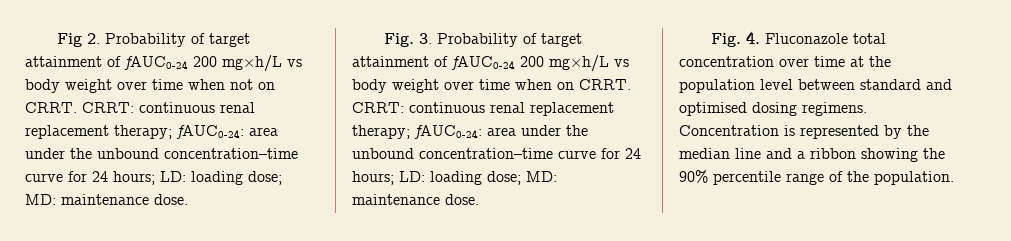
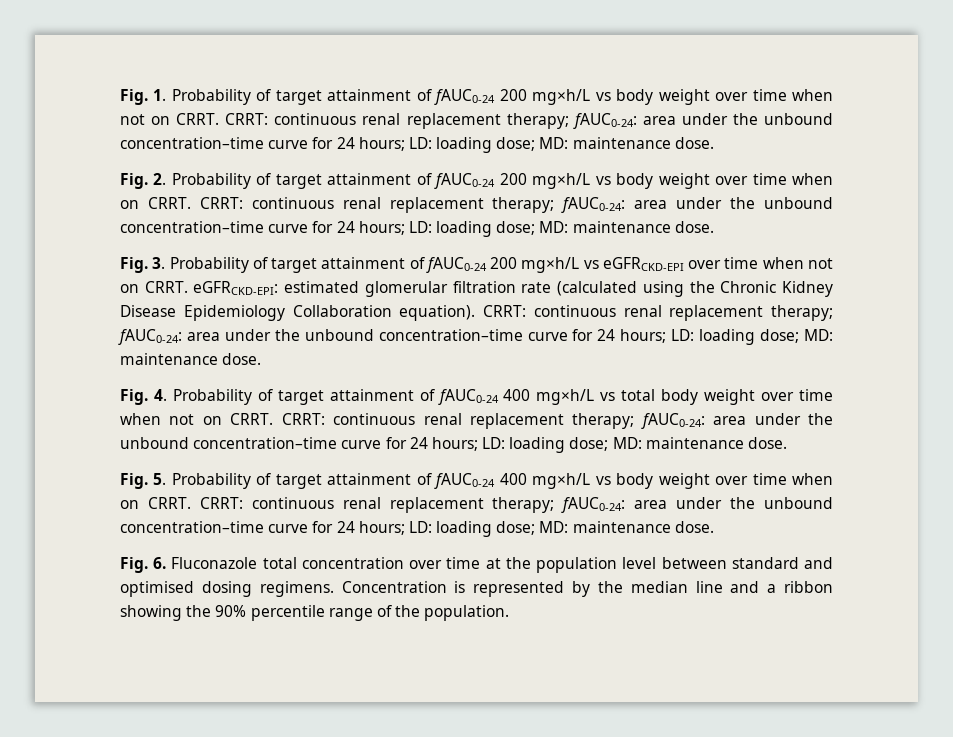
[56,33,100,47] Fig 2. -> [120,89,167,105] Fig. 1.
[418,33,432,44] 3. -> [153,173,167,185] 2.
[745,31,760,44] 4. -> [152,257,833,273] [120,281,834,297] [120,305,833,321] [118,329,833,345] [120,353,262,365] [120,389,833,405] [120,413,833,429] [120,437,788,453] [120,473,833,489] [120,497,833,513] [120,521,714,537] [120,557,167,573] 3. Probability of target attainment of fAUC0-24 200 mg×h/L vs eGFRCKD-EPI over time when not on CRRT. eGFRCKD-EPI: estimated glomerular filtration rate (calculated using the Chronic Kidney Disease Epidemiology Collaboration equation). CRRT: continuous renal replacement therapy; fAUC0-24: area under the unbound concentration–time curve for 24 hours; LD: loading dose; MD: maintenance dose. // Fig. 4. Probability of target attainment of fAUC0-24 400 mg×h/L vs total body weight over time when not on CRRT. CRRT: continuous renal replacement therapy; fAUC0-24: area under the unbound concentration–time curve for 24 hours; LD: loading dose; MD: maintenance dose. // Fig. 5. Probability of target attainment of fAUC0-24 400 mg×h/L vs body weight over time when on CRRT. CRRT: continuous renal replacement therapy; fAUC0-24: area under the unbound concentration–time curve for 24 hours; LD: loading dose; MD: maintenance dose. // Fig. 6.

